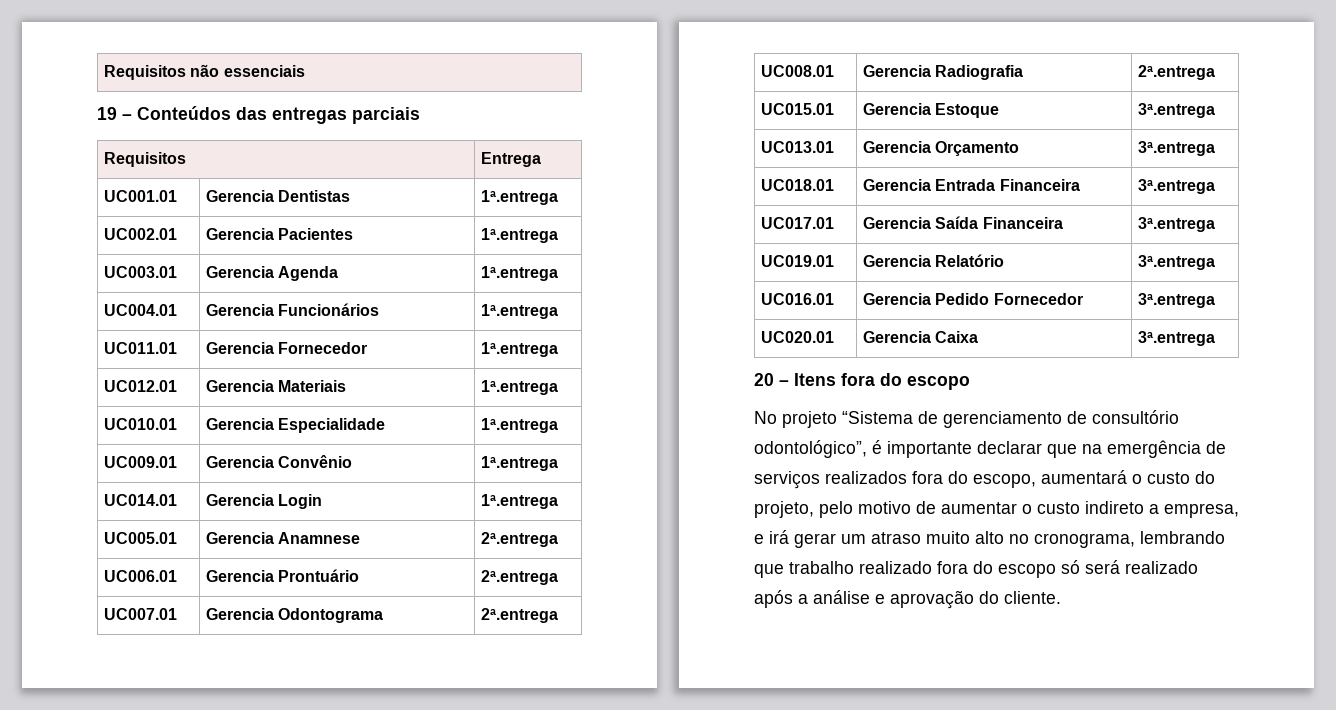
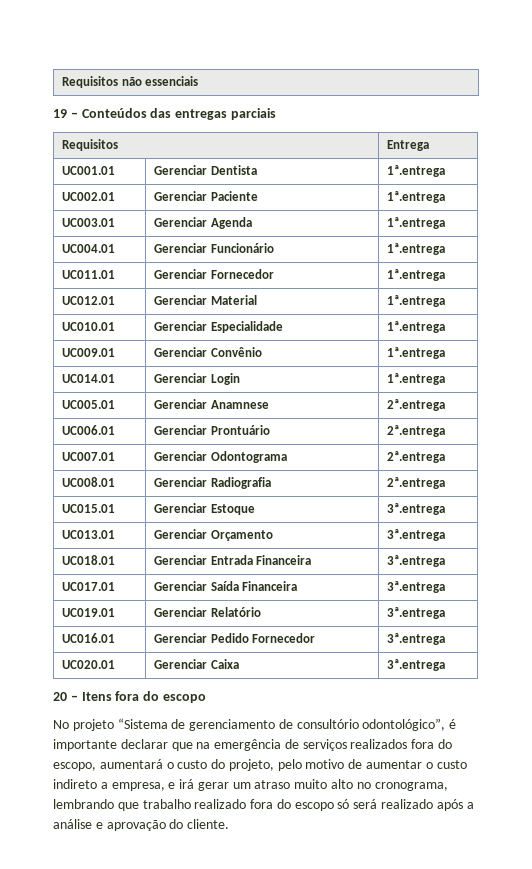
[206,190,351,202] Gerencia Dentistas -> [154,165,257,175] Gerenciar Dentista
[206,228,354,240] Gerencia Pacientes -> [154,191,258,201] Gerenciar Paciente
[206,266,275,278] Gerencia -> [154,217,208,227] Gerenciar
[206,303,380,316] Gerencia Funcionários -> [154,243,274,253] Gerenciar Funcionário
[206,342,275,354] Gerencia -> [154,269,208,279] Gerenciar
[206,380,347,392] Gerencia Materiais -> [154,295,257,305] Gerenciar Material
[206,418,275,430] Gerencia -> [154,321,208,331] Gerenciar
[206,456,275,468] Gerencia -> [154,347,208,357] Gerenciar
[206,494,275,506] Gerencia -> [154,373,208,383] Gerenciar
[206,532,275,544] Gerencia -> [154,399,208,409] Gerenciar
[206,570,275,582] Gerencia -> [154,425,208,435] Gerenciar
[206,608,275,620] Gerencia -> [154,451,208,461] Gerenciar
[863,65,932,77] Gerencia -> [154,477,208,487] Gerenciar
[863,103,932,115] Gerencia -> [154,503,208,513] Gerenciar
[863,141,932,153] Gerencia -> [154,529,208,539] Gerenciar
[863,179,932,191] Gerencia -> [154,555,208,565] Gerenciar
[863,217,932,229] Gerencia -> [154,581,208,591] Gerenciar
[863,255,932,267] Gerencia -> [154,607,208,617] Gerenciar
[863,293,932,305] Gerencia -> [154,633,208,643] Gerenciar
[863,331,932,343] Gerencia -> [154,659,208,669] Gerenciar

